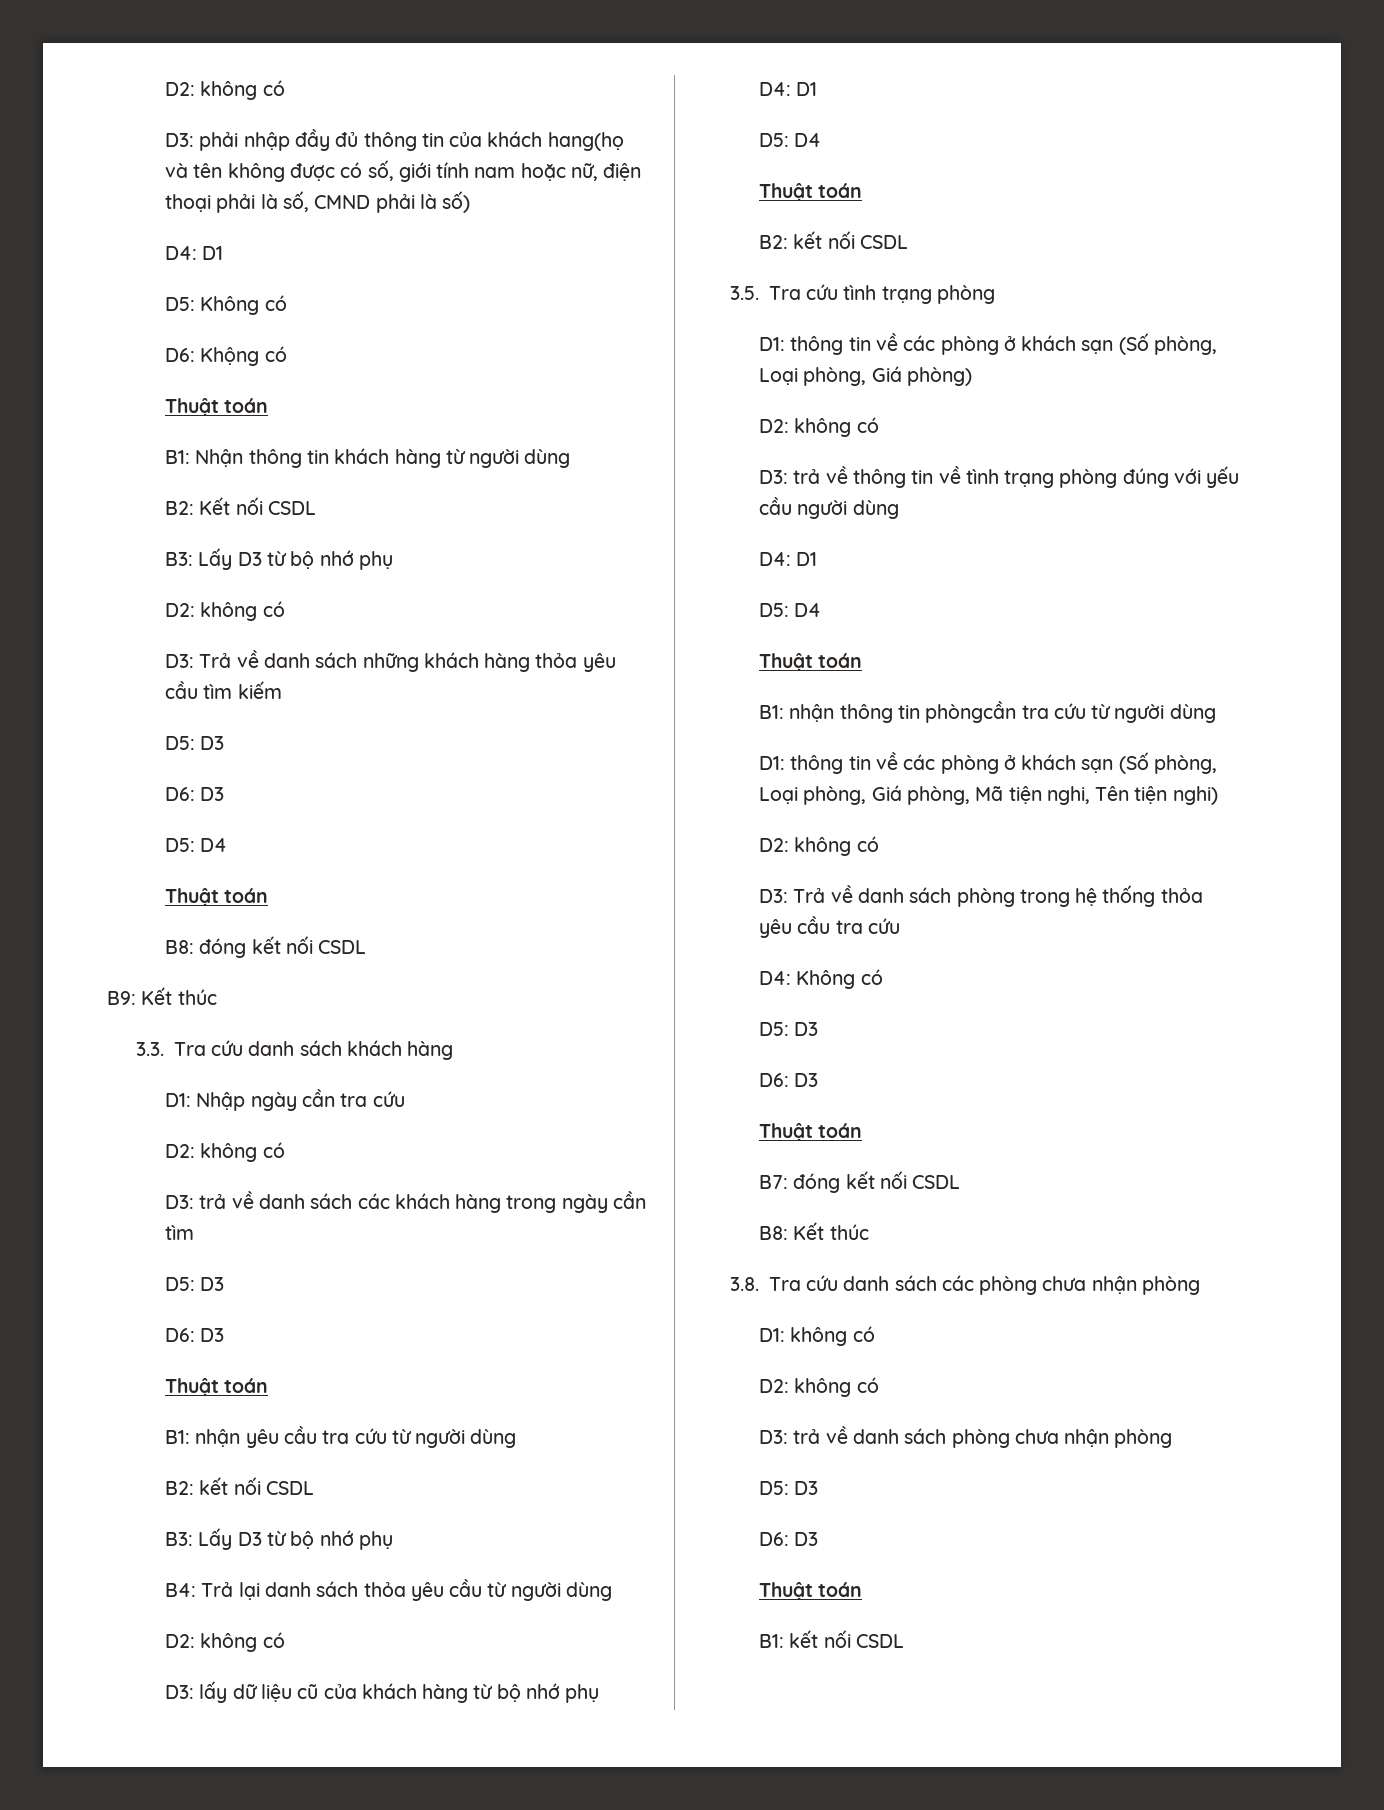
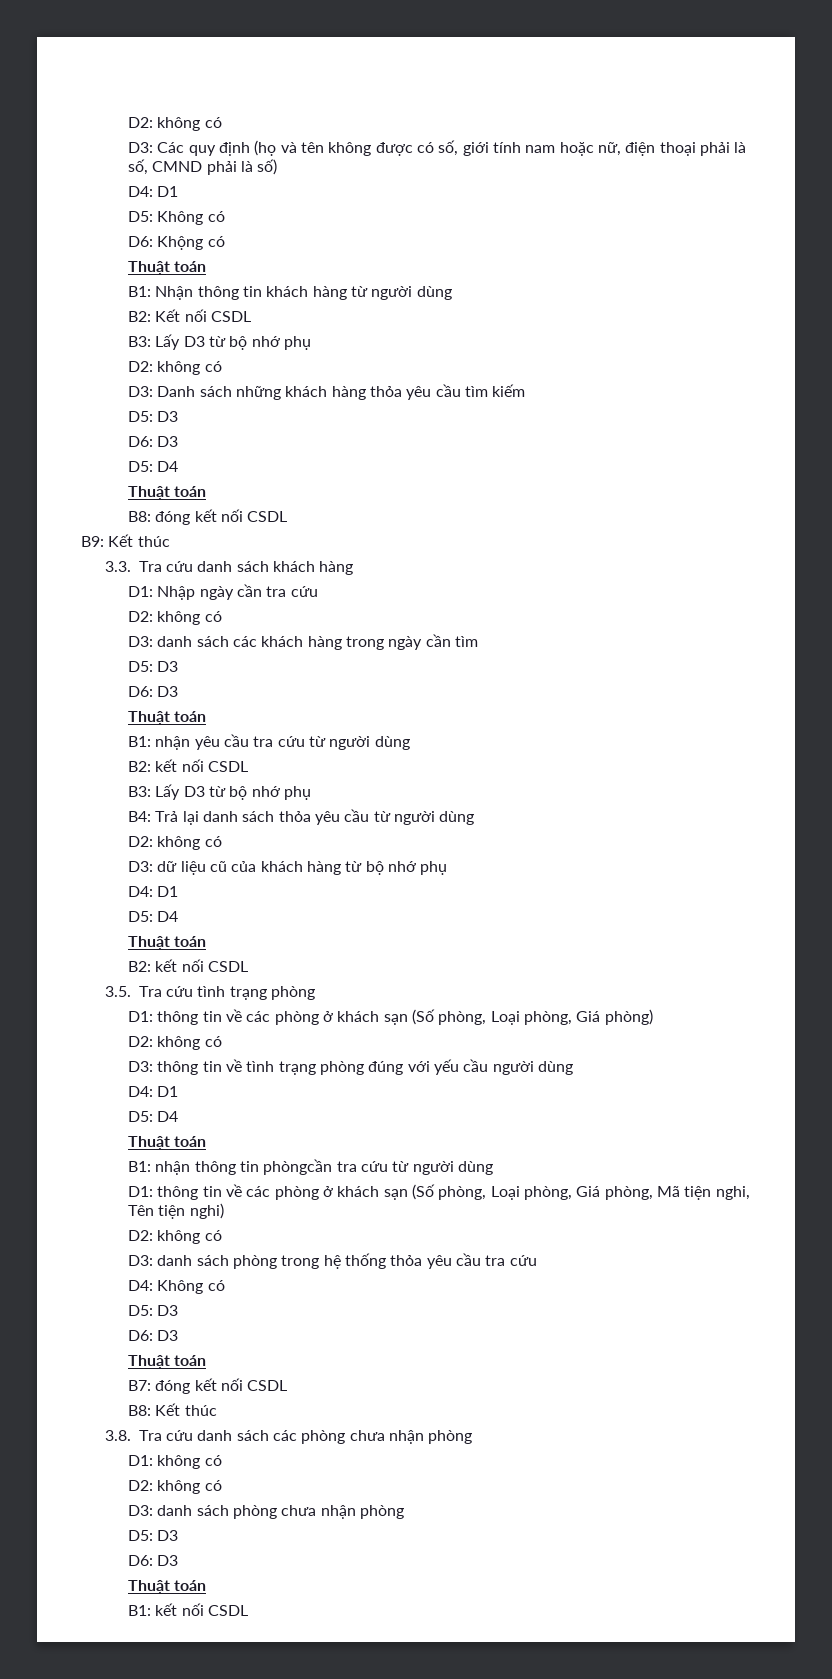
[165,80,285,100] [165,129,624,151] D2: không có // D3: phải nhập đầy đủ thông tin của khách hang(họ -> [128,117,222,131] [128,140,277,156] D2: không có // D3: Các quy định (họ
[199,650,311,668] Trả về danh -> [157,386,196,397] Danh
[199,1191,254,1209] trả về -> (154, 641) none
[199,1681,228,1703] lấy -> (154, 866) none
[793,466,848,484] trả về -> (154, 1066) none
[793,885,853,903] Trả về -> (154, 1260) none
[793,1426,848,1444] trả về -> (154, 1510) none

